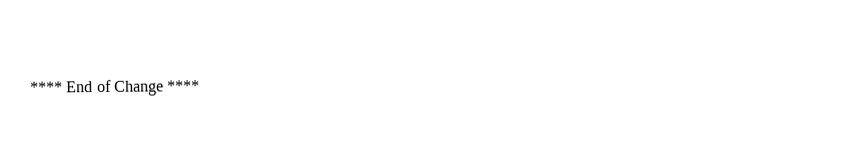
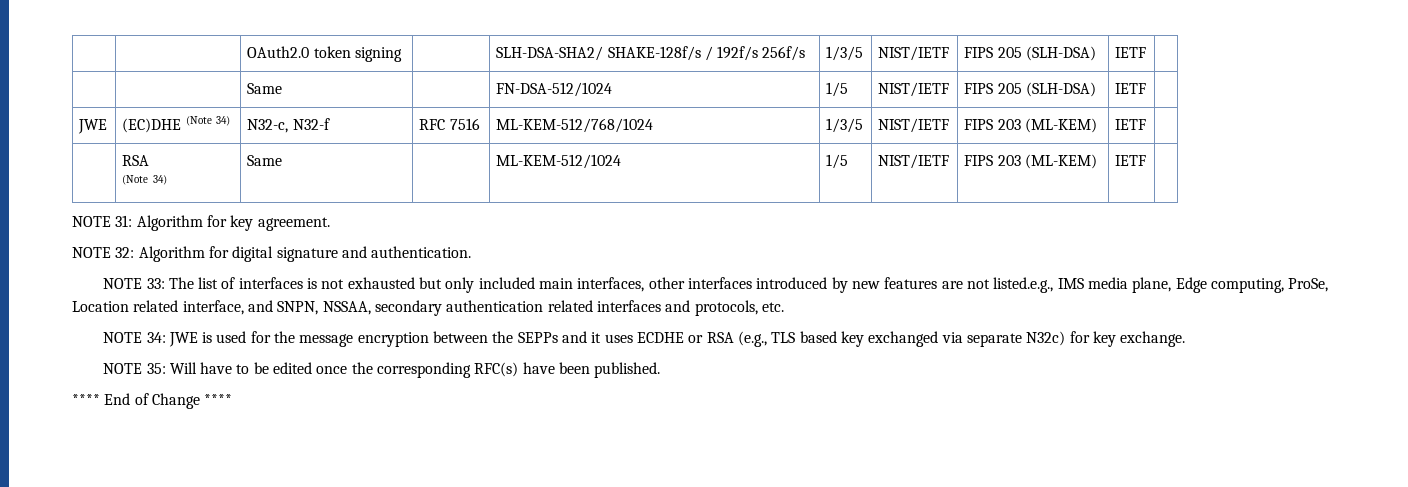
(30, 87) none -> [247,46,402,62] [496,46,806,61] [826,46,864,61] [878,46,950,61] [964,46,1096,61] [1115,47,1147,58] [247,83,283,94] [496,82,613,97] [826,82,849,97] [878,82,950,97] [964,82,1096,97] [1115,83,1147,94] [78,119,108,134] [122,116,230,133] [247,118,330,133] [419,118,480,130] [496,118,654,133] [826,118,864,133] [878,118,950,133] [964,118,1097,133] [1115,119,1147,130] [122,155,150,166] [122,175,167,185] [247,155,283,166] [496,154,622,169] [826,154,849,169] [878,154,950,169] [964,154,1097,169] [1115,155,1147,166] [72,215,330,231] [72,246,472,262] [103,277,1329,293] [72,300,784,316] [103,331,1186,347] [103,362,661,378] | | OAuth2.0 token signing | | SLH-DSA-SHA2/ SHAKE-128f/s / 192f/s 256f/s | 1/3/5 | NIST/IETF | FIPS 205 (SLH-DSA) | IETF | // | | Same | | FN-DSA-512/1024 | 1/5 | NIST/IETF | FIPS 205 (SLH-DSA) | IETF | // JWE | (EC)DHE (Note 34) | N32-c, N32-f | RFC 7516 | ML-KEM-512/768/1024 | 1/3/5 | NIST/IETF | FIPS 203 (ML-KEM) | IETF | // | RSA // (Note 34) | Same | | ML-KEM-512/1024 | 1/5 | NIST/IETF | FIPS 203 (ML-KEM) | IETF | // NOTE 31: Algorithm for key agreement. // NOTE 32: Algorithm for digital signature and authentication. // NOTE 33: The list of interfaces is not exhausted but only included main interfaces, other interfaces introduced by new features are not listed.e.g., IMS media plane, Edge computing, ProSe, Location related interface, and SNPN, NSSAA, secondary authentication related interfaces and protocols, etc. // NOTE 34: JWE is used for the message encryption between the SEPPs and it uses ECDHE or RSA (e.g., TLS based key exchanged via separate N32c) for key exchange. // NOTE 35: Will have to be edited once the corresponding RFC(s) have been published. //

